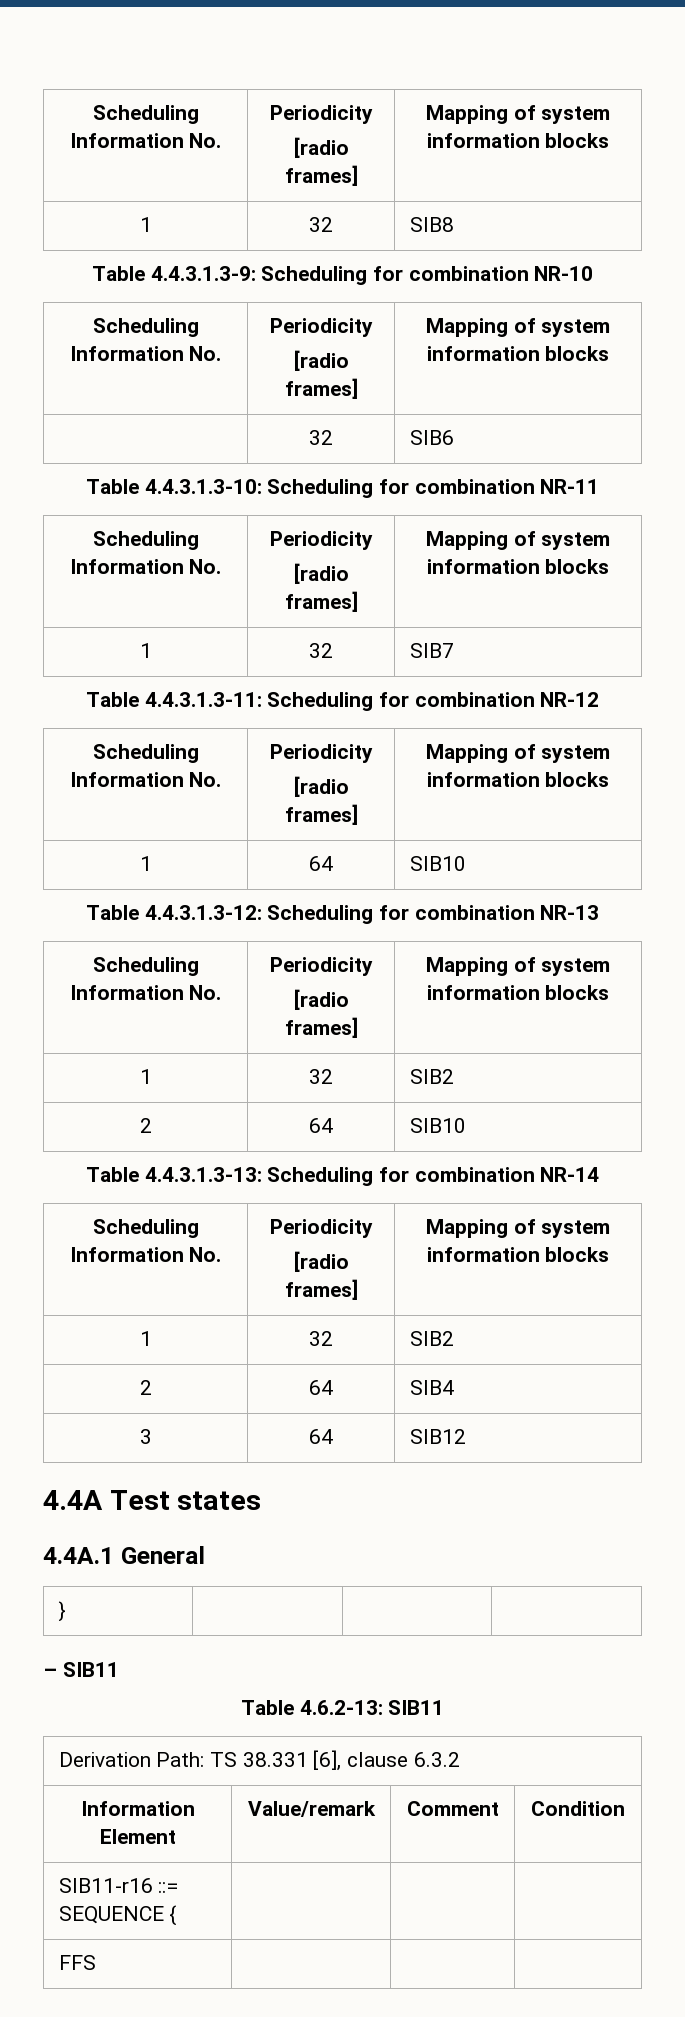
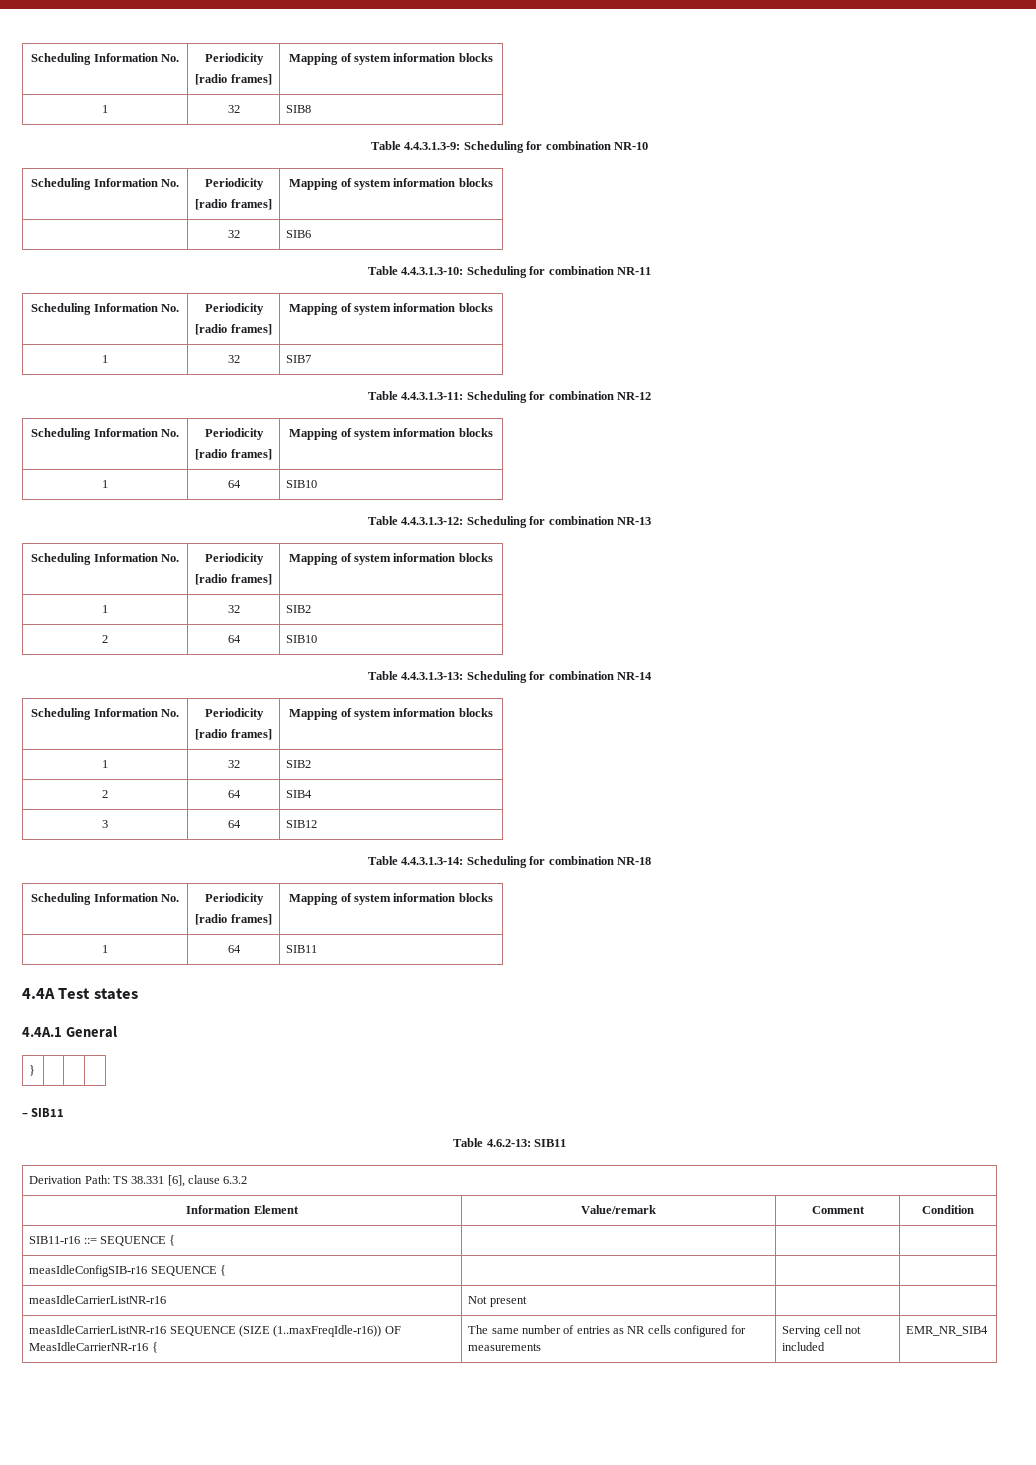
(466, 1436) none -> [368,856,651,868] [31,893,179,905] [204,893,264,905] [195,914,272,925] [289,893,493,905] [102,945,108,953] [227,945,241,953] [286,945,318,953] // Table 4.4.3.1.3-14: Scheduling for combination NR-18 // Scheduling Information No. | Periodicity // [radio frames] | Mapping of system information blocks // 1 | 64 | SIB11
[58,1955,96,1970] FFS | | | -> [29,1265,226,1277] [29,1295,167,1304] [468,1296,527,1307] [29,1325,401,1337] [29,1342,158,1353] [468,1325,746,1337] [468,1343,542,1351] [782,1325,861,1337] [782,1342,826,1351] [906,1326,989,1336] measIdleConfigSIB-r16 SEQUENCE { | | | // measIdleCarrierListNR-r16 | Not present | | // measIdleCarrierListNR-r16 SEQUENCE (SIZE (1..maxFreqIdle-r16)) OF MeasIdleCarrierNR-r16 { | The same number of entries as NR cells configured for measurements | Serving cell not included | EMR_NR_SIB4

